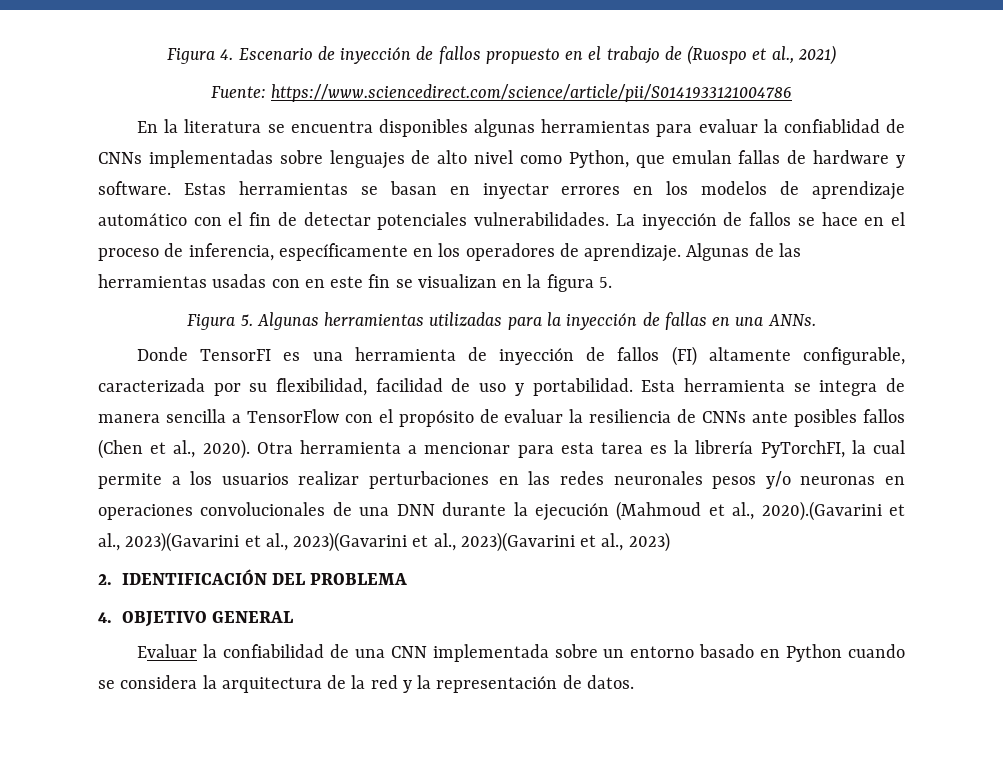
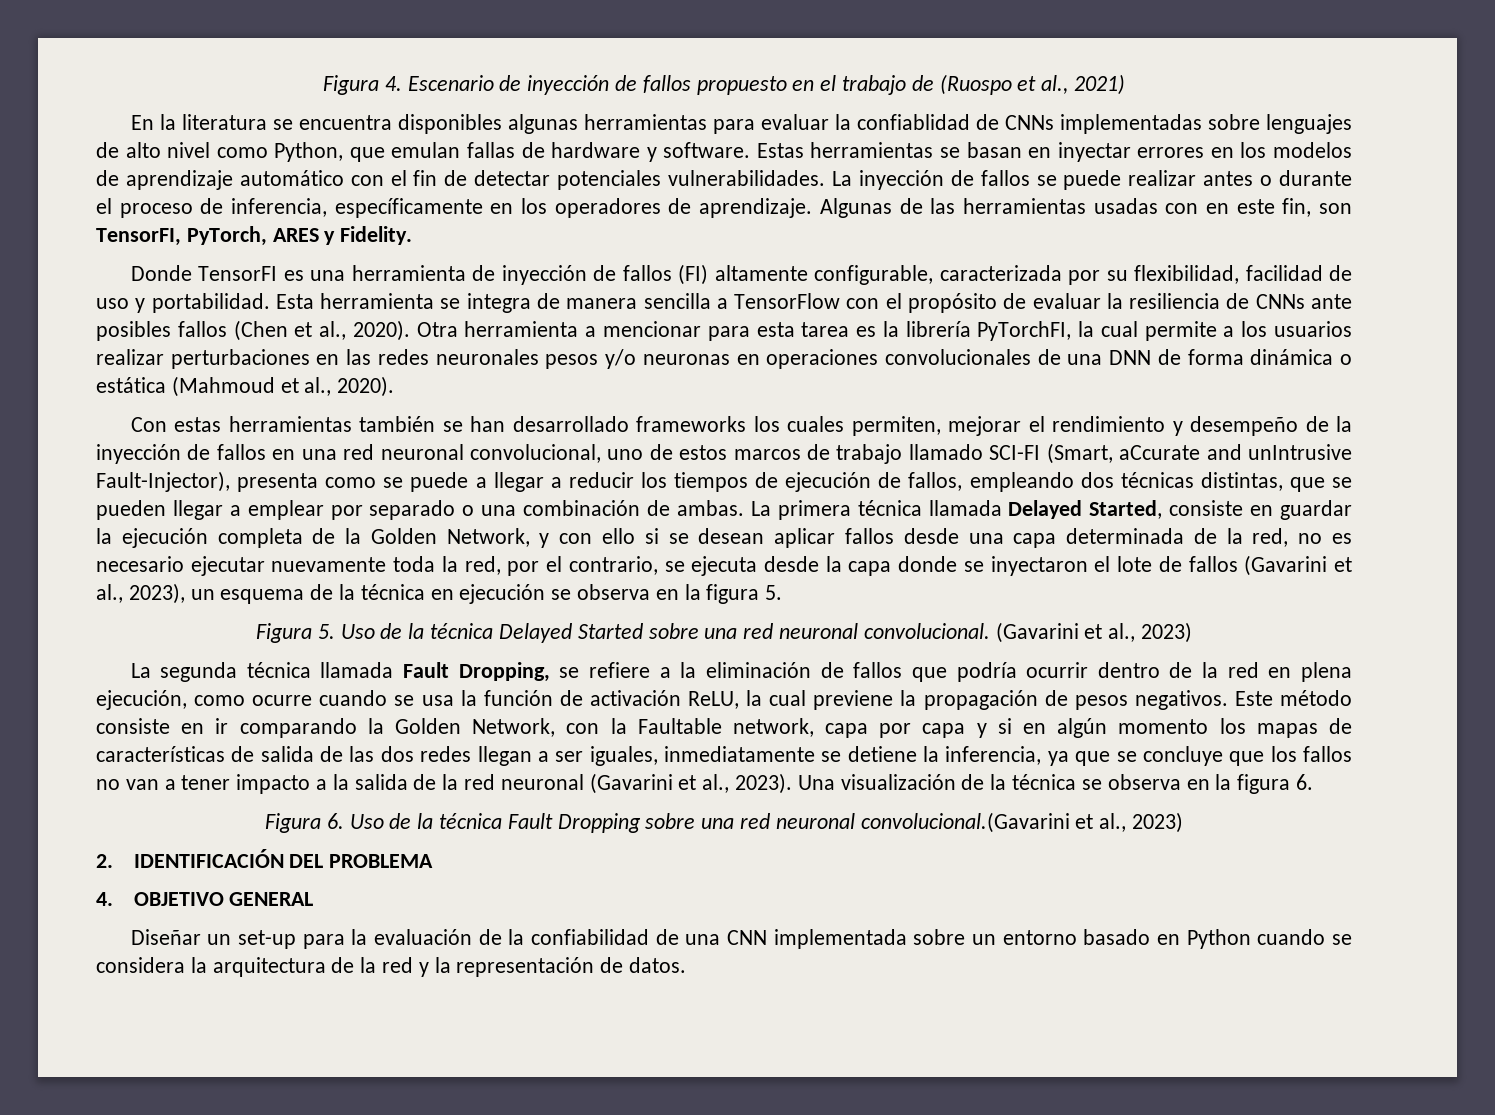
[210,84,793,102] // Fuente: https://www.sciencedirect.com/science/article/pii/S0141933121004786 -> (1126, 84) none
[821,212,885,226] hace en -> [1063,170,1352,190] puede realizar antes o durante
[368,274,612,292] [187,312,816,330] fin se visualizan en la figura 5. // Figura 5. Algunas herramientas utilizadas para la inyección de fallas en una ANNs. -> [1282,198,1353,217] [96,226,413,246] fin, son TensorFI, PyTorch, ARES y Fidelity.
[442,501,905,521] [98,532,575,552] durante la ejecución (Mahmoud et al., 2020).(Gavarini et al., 2023)(Gavarini et al., 2023)(Gavarini et al., 2023)(Gavarini -> [1157,349,1352,365] [96,376,395,397] [130,416,1352,436] [96,443,1352,464] [96,471,1352,492] [96,500,1352,520] [96,528,1352,548] [96,555,1353,576] [96,583,783,604] [256,622,1192,643] [130,662,1353,682] [96,690,1352,710] [96,718,1352,738] [96,746,1352,766] [96,773,1313,794] [264,812,1070,833] de forma dinámica o estática (Mahmoud et al., 2020). // Con estas herramientas también se han desarrollado frameworks los cuales permiten, mejorar el rendimiento y desempeño de la inyección de fallos en una red neuronal convolucional, uno de estos marcos de trabajo llamado SCI-FI (Smart, aCcurate and unIntrusive Fault-Injector), presenta como se puede a llegar a reducir los tiempos de ejecución de fallos, empleando dos técnicas distintas, que se pueden llegar a emplear por separado o una combinación de ambas. La primera técnica llamada Delayed Started, consiste en guardar la ejecución completa de la Golden Network, y con ello si se desean aplicar fallos desde una capa determinada de la red, no es necesario ejecutar nuevamente toda la red, por el contrario, se ejecuta desde la capa donde se inyectaron el lote de fallos (Gavarini et al., 2023), un esquema de la técnica en ejecución se observa en la figura 5. // Figura 5. Uso de la técnica Delayed Started sobre una red neuronal convolucional. (Gavarini et al., 2023) // La segunda técnica llamada Fault Dropping, se refiere a la eliminación de fallos que podría ocurrir dentro de la red en plena ejecución, como ocurre cuando se usa la función de activación ReLU, la cual previene la propagación de pesos negativos. Este método consiste en ir comparando la Golden Network, con la Faultable network, capa por capa y si en algún momento los mapas de características de salida de las dos redes llegan a ser iguales, inmediatamente se detiene la inferencia, ya que se concluye que los fallos no van a tener impacto a la salida de la red neuronal (Gavarini et al., 2023). Una visualización de la técnica se observa en la figura 6. // Figura 6. Uso de la técnica Fault Dropping sobre una red neuronal convolucional.(Gavarini
[137,644,198,658] Evaluar -> [130,929,502,949] Diseñar un set-up para la evaluación de

